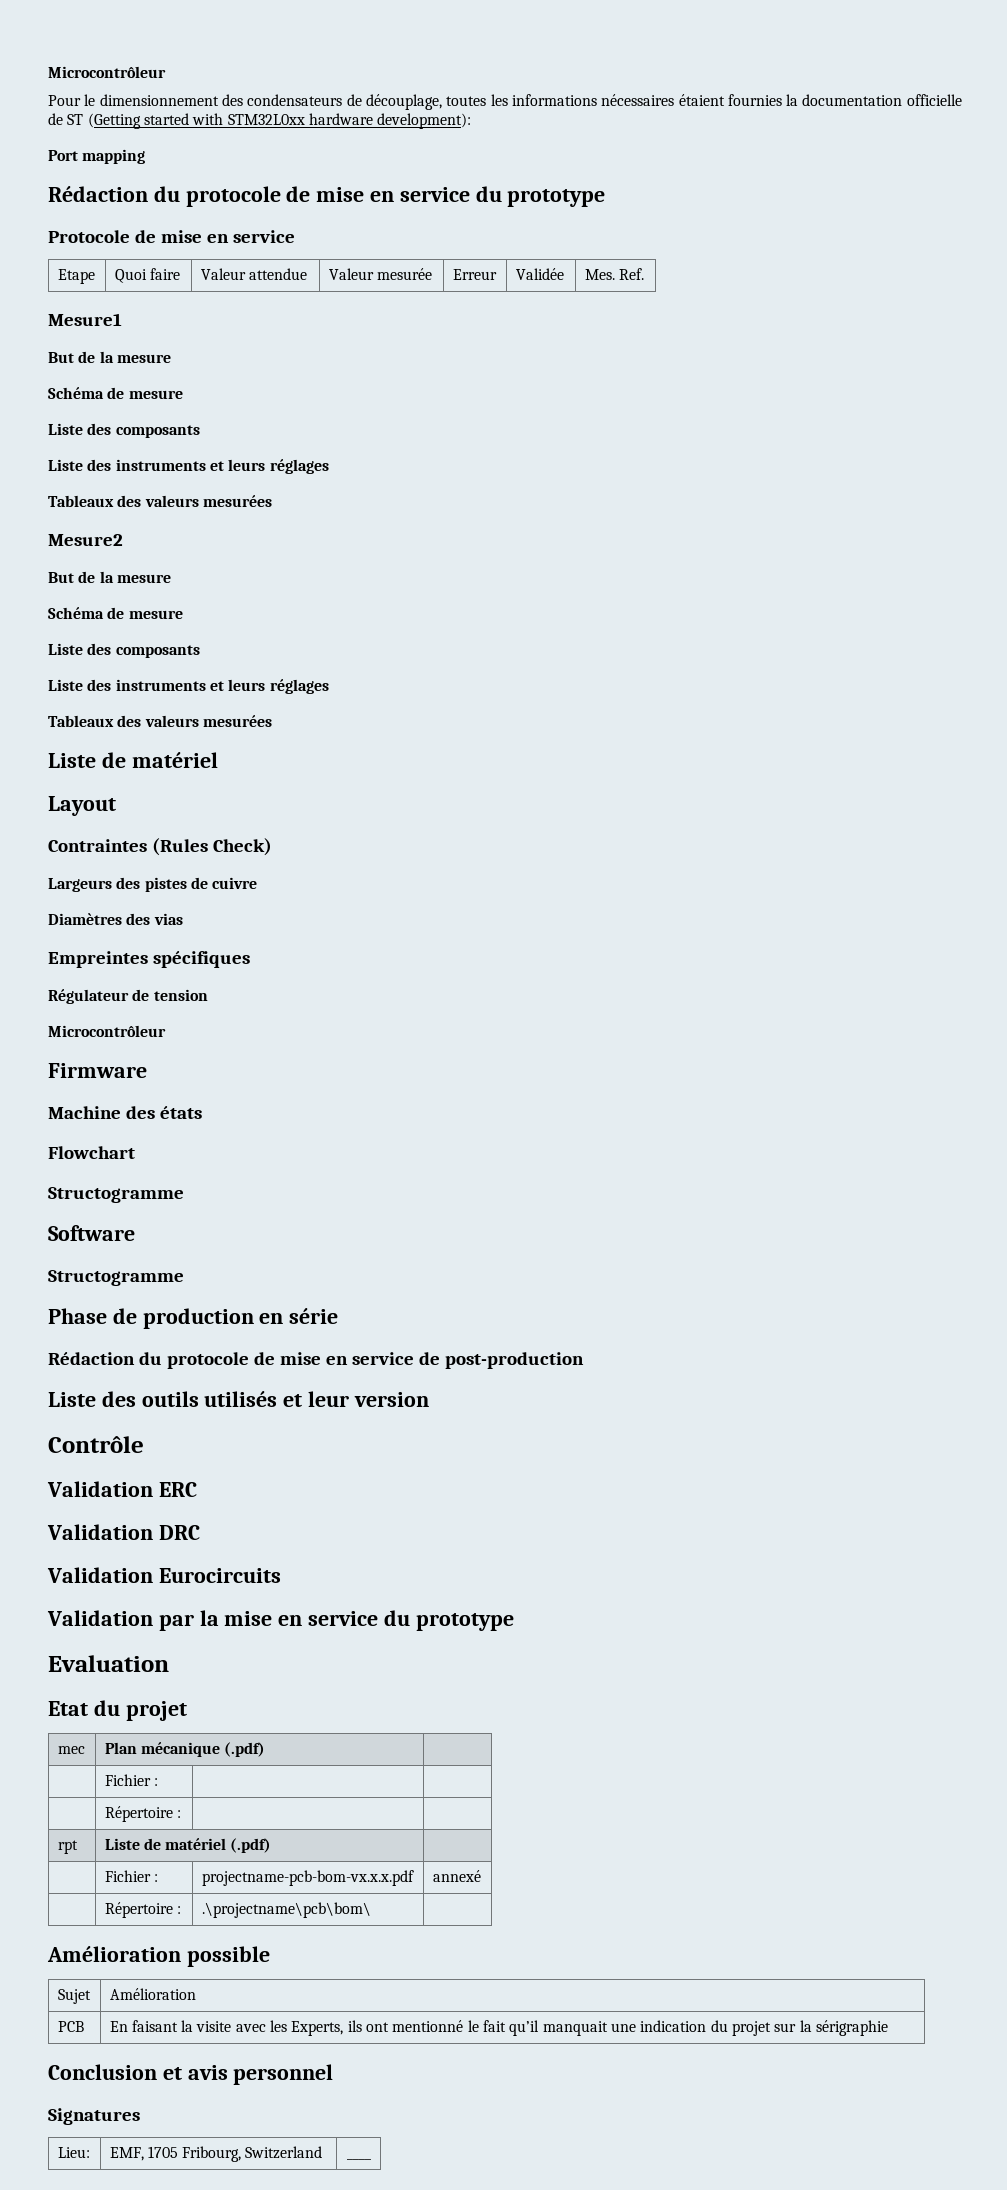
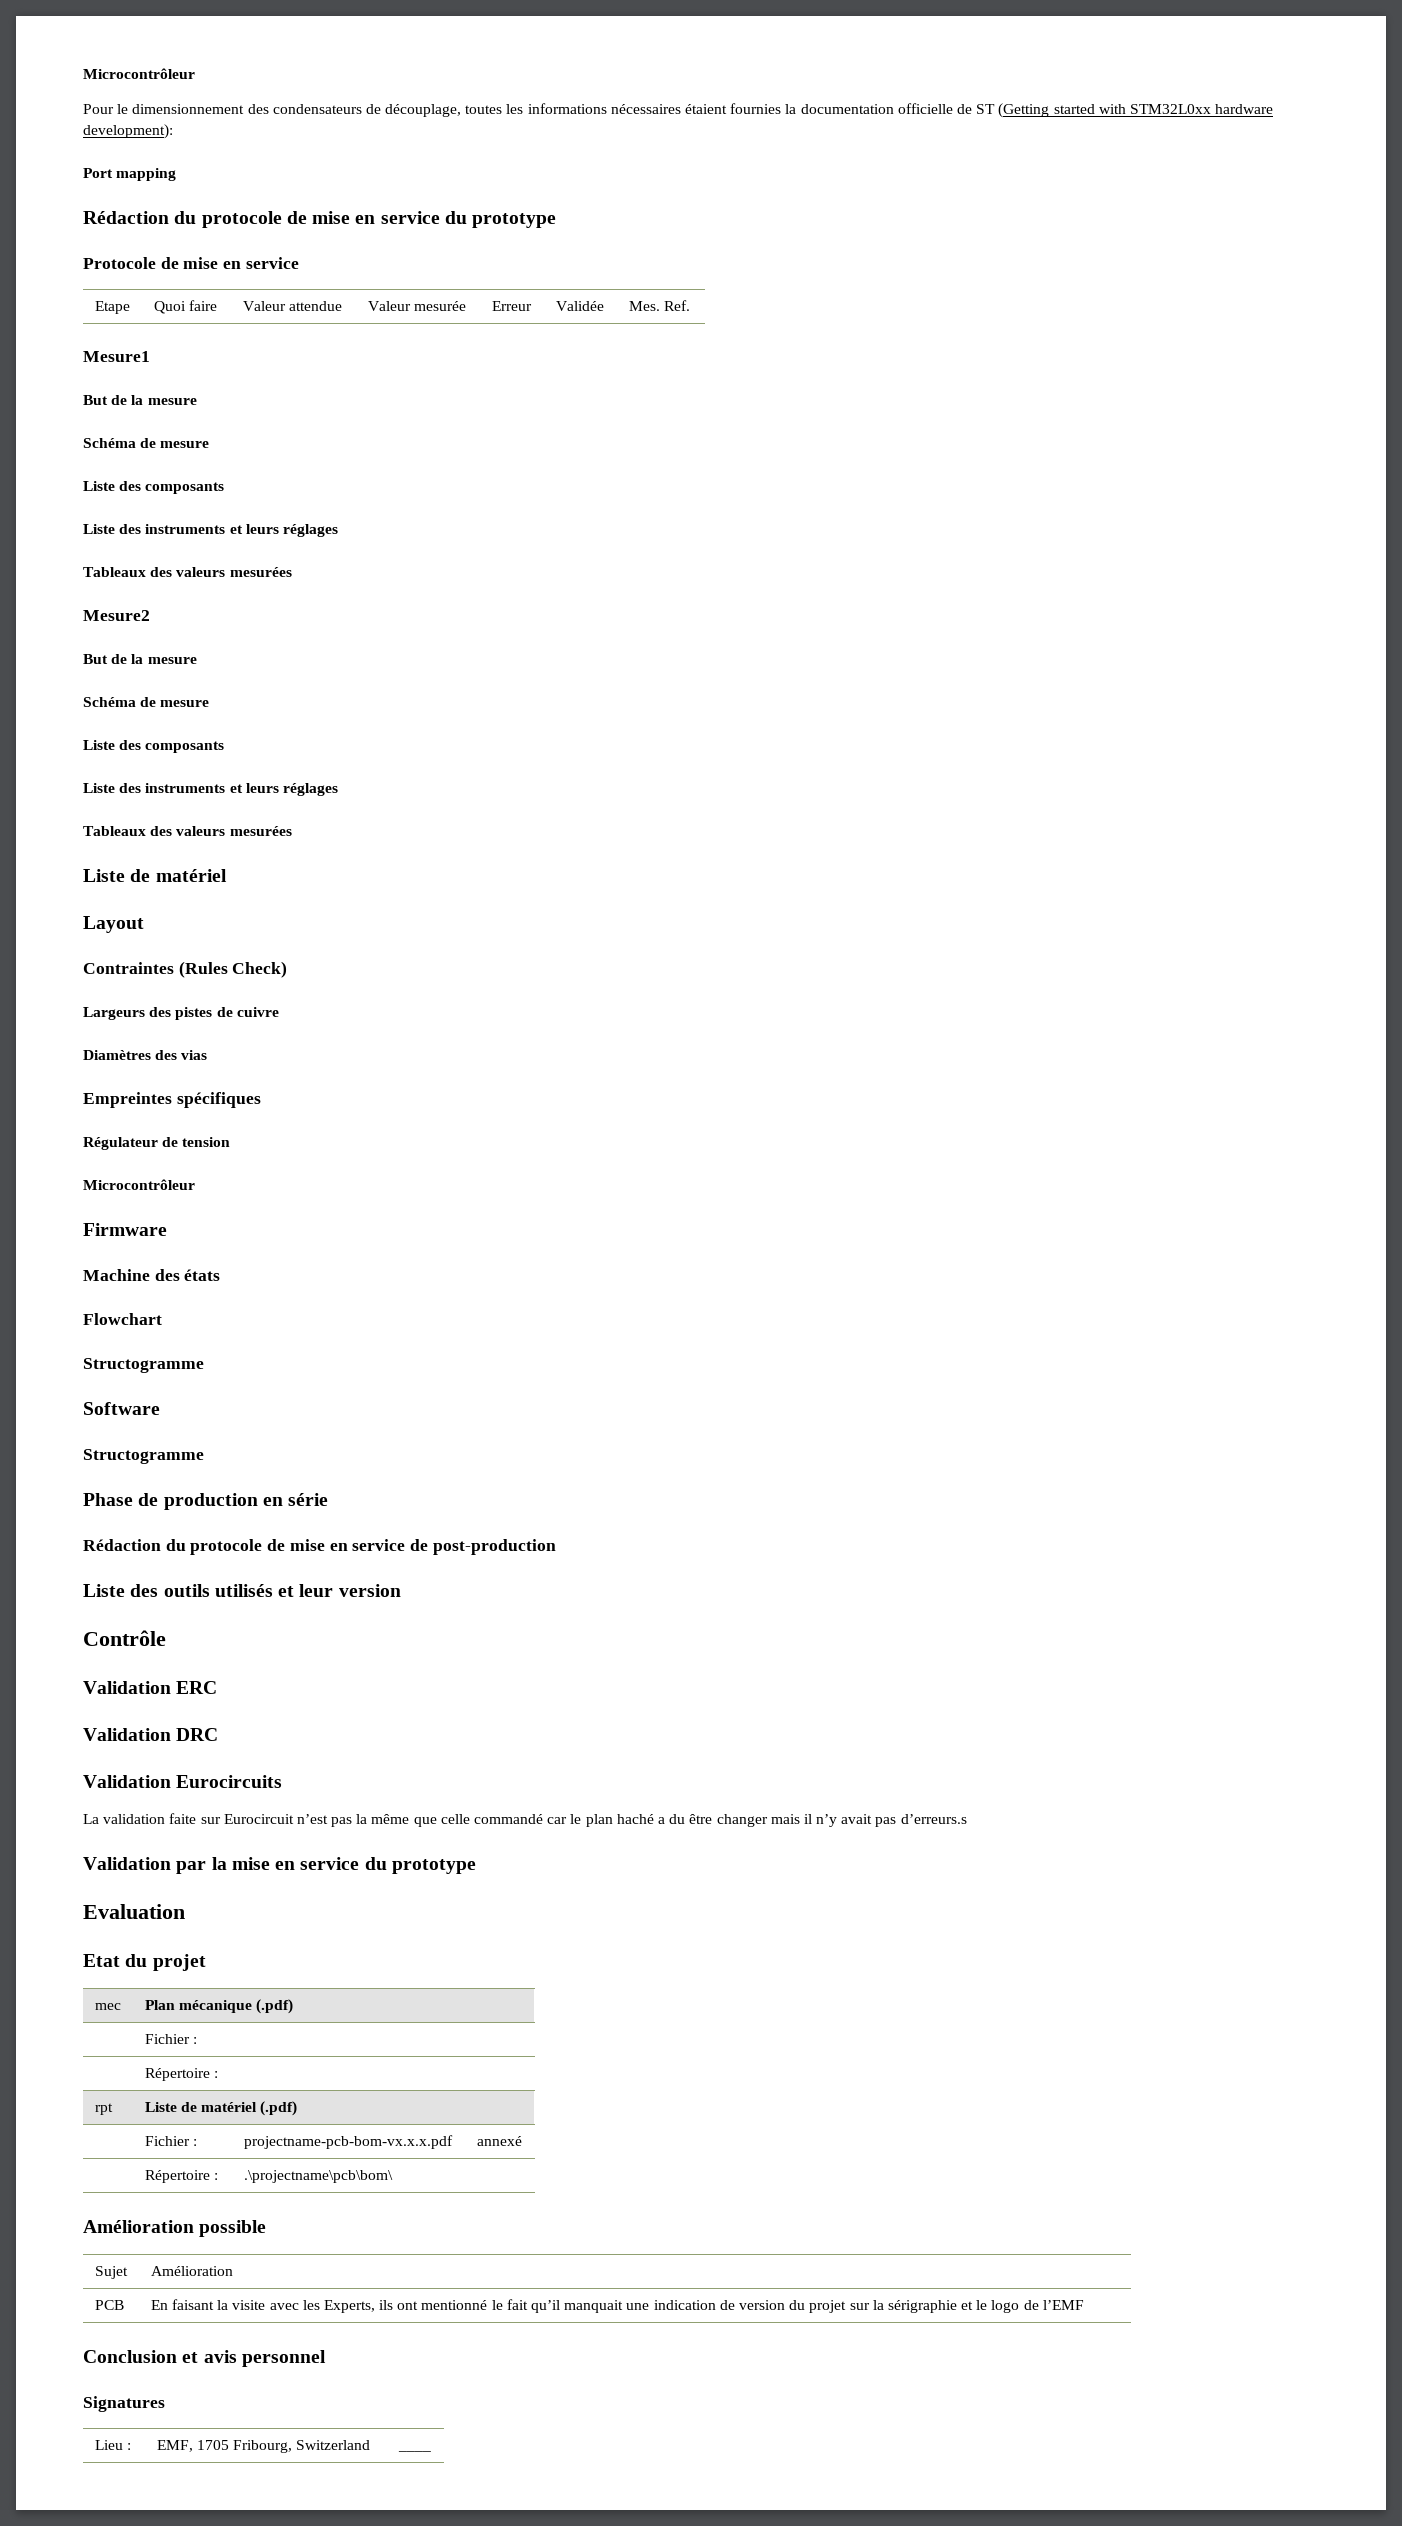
(281, 1575) none -> [83,1813,967,1827] // La validation faite sur Eurocircuit n’est pas la même que celle commandé car le plan haché a du être changer mais il n’y avait pas d’erreurs.s
(707, 2026) none -> [719,2300,785,2310] de version
(888, 2028) none -> [961,2300,1084,2313] et le logo de l’EMF
[57,2147,90,2158] Lieu: -> [94,2440,131,2450] Lieu :

